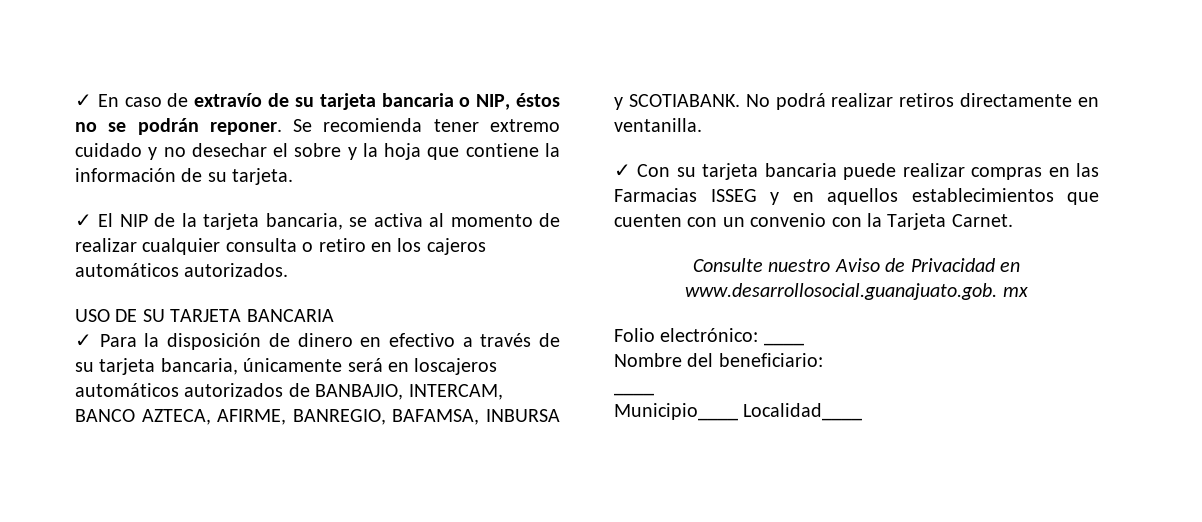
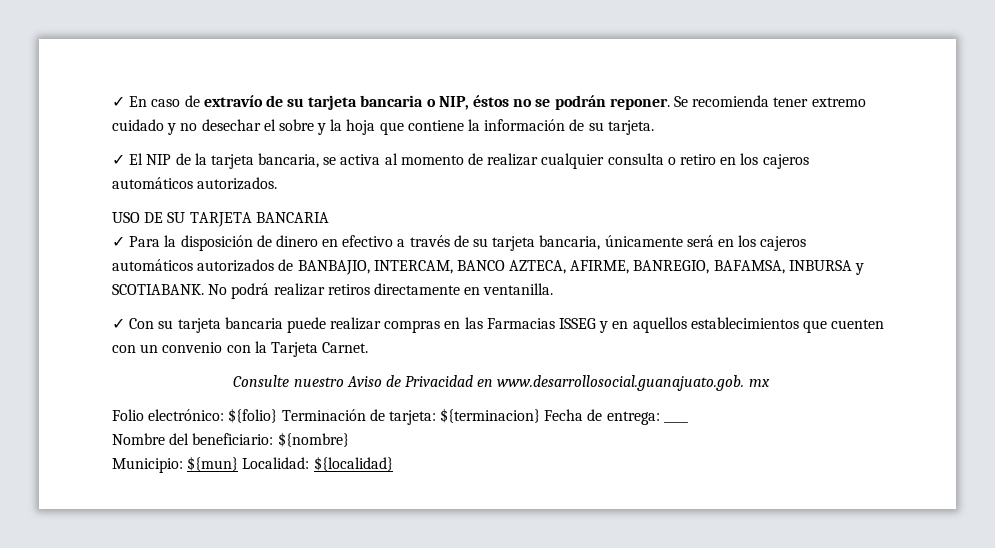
[414,358,498,375] loscajeros -> [738,235,807,251] los cajeros
(759, 335) none -> [228,408,660,425] ${folio} Terminación de tarjeta: ${terminacion} Fecha de entrega:
[614,392,654,396] [614,403,863,421] // ____ // Municipio____ Localidad____ -> [277,432,349,447] [112,456,393,473] ${nombre} // Municipio: ${mun} Localidad: ${localidad}

